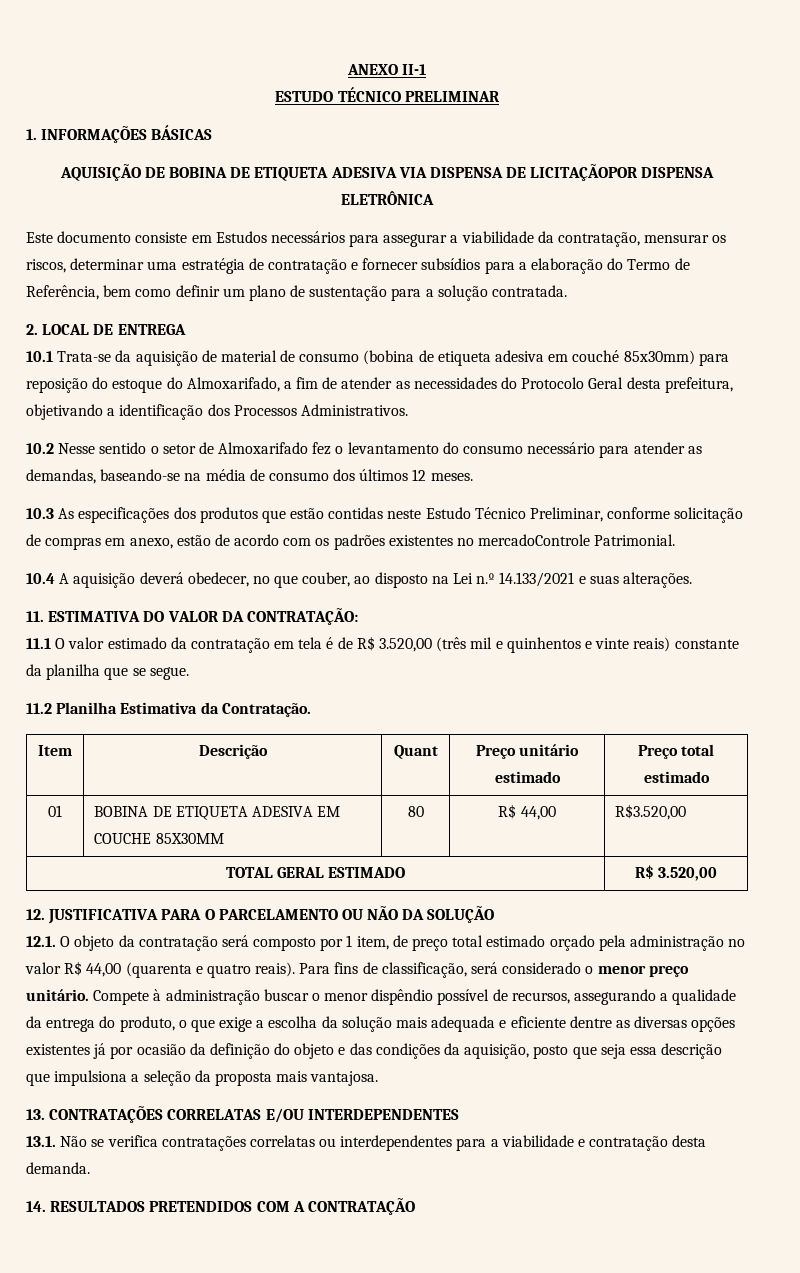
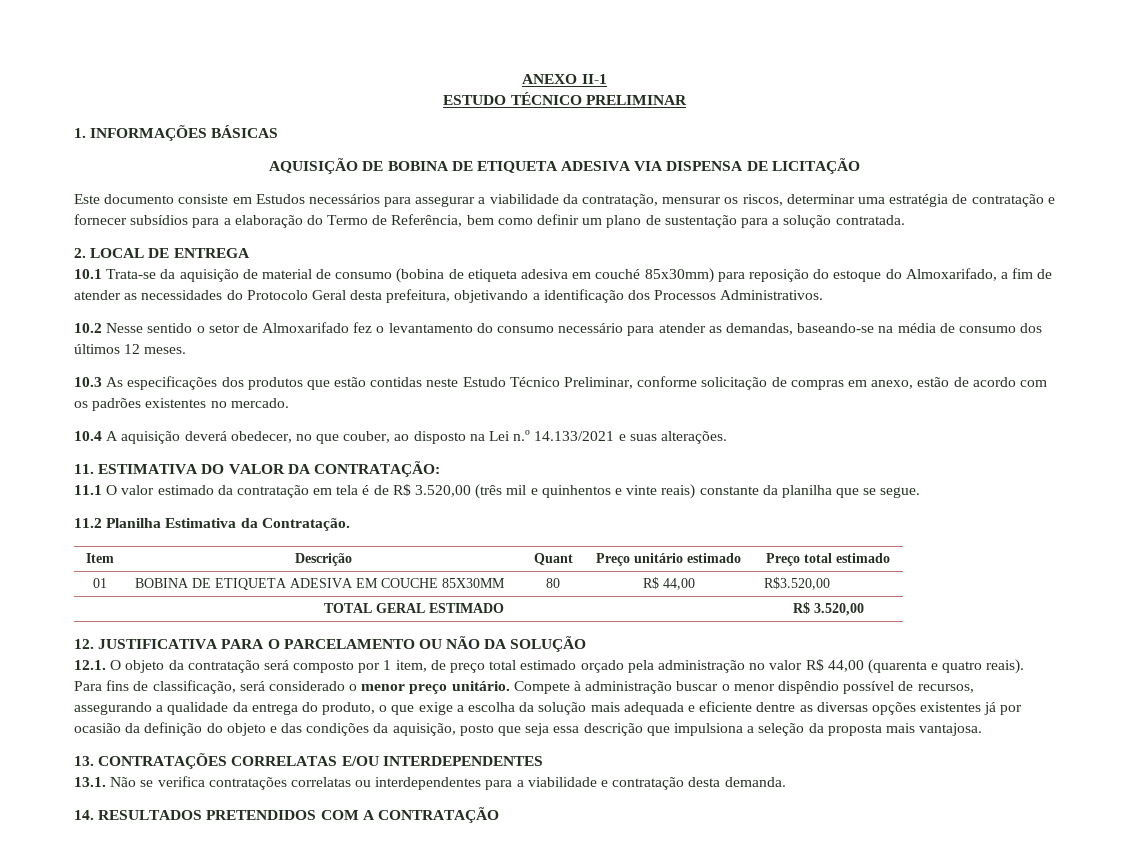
[530,164,715,181] [341,191,434,205] LICITAÇÃOPOR DISPENSA ELETRÔNICA -> [771,158,860,174] LICITAÇÃO
[478,534,676,546] mercadoControle Patrimonial. -> [230,398,289,408] mercado.

